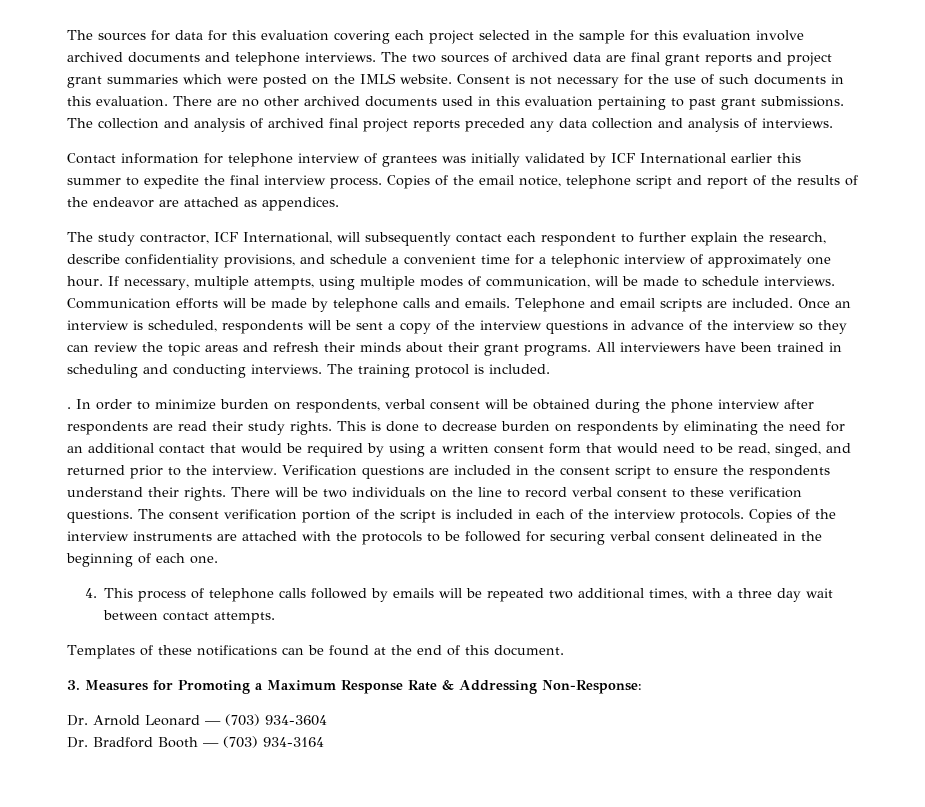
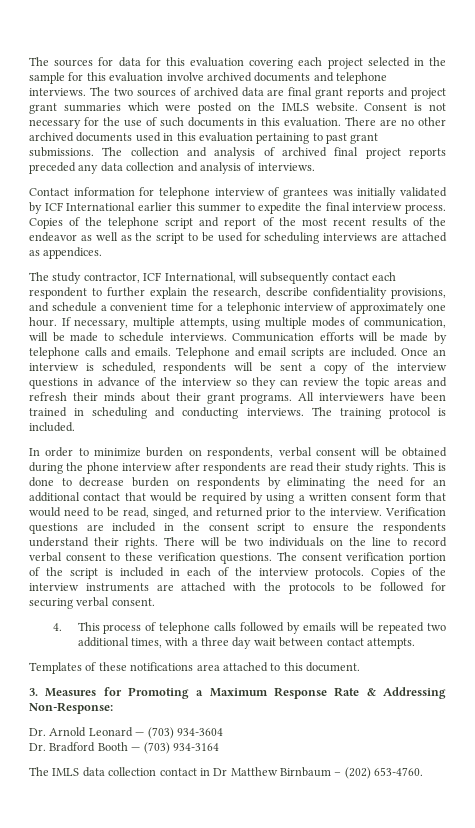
[479,175,561,187] email notice, -> (103, 221) none
(792, 180) none -> [301,218,366,226] most recent
(154, 202) none -> [80,232,378,244] as well as the script to be used for scheduling interviews
[67,407,71,409] . -> (75, 427) none
[655,531,822,542] [66,553,218,567] consent delineated in the beginning of each one. -> [111,598,155,606] consent.
[281,645,460,656] can be found at the end of -> [196,662,281,672] area attached to
(324, 742) none -> [29,767,424,779] // The IMLS data collection contact in Dr Matthew Birnbaum – (202) 653-4760.

